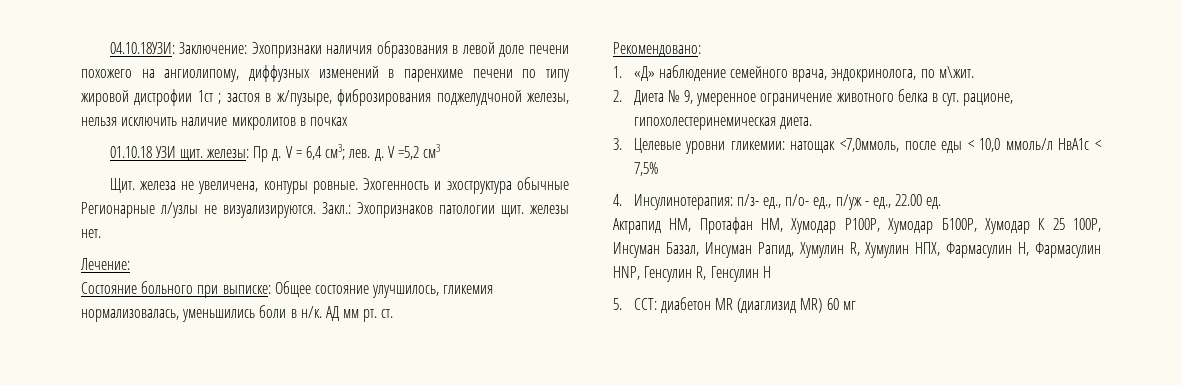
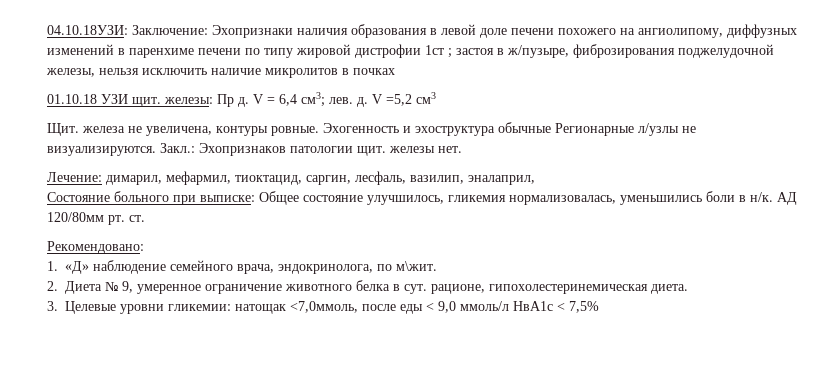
[436,90,522,106] поджелудчоной -> [678,44,774,58] поджелудочной
(130, 264) none -> [106,171,535,185] димарил, мефармил, тиоктацид, саргин, лесфаль, вазилип, эналаприл,
[343,309,360,318] мм -> [47,212,104,222] 120/80мм
[979,138,1001,152] 10,0 -> [438,301,456,313] 9,0
[613,194,942,210] [613,217,1101,234] [613,242,1101,258] [613,266,771,282] [613,297,856,313] // 4. Инсулинотерапия: п/з- ед., п/о- ед., п/уж - ед., 22.00 ед. // Актрапид НМ, Протафан НМ, Хумодар Р100Р, Хумодар Б100Р, Хумодар К 25 100Р, Инсуман Базал, Инсуман Рапид, Хумулин R, Хумулин НПХ, Фармасулин Н, Фармасулин НNР, Генсулин R, Генсулин Н // 5. ССТ: диабетон МR (диаглизид МR) 60 мг -> (599, 307) none

